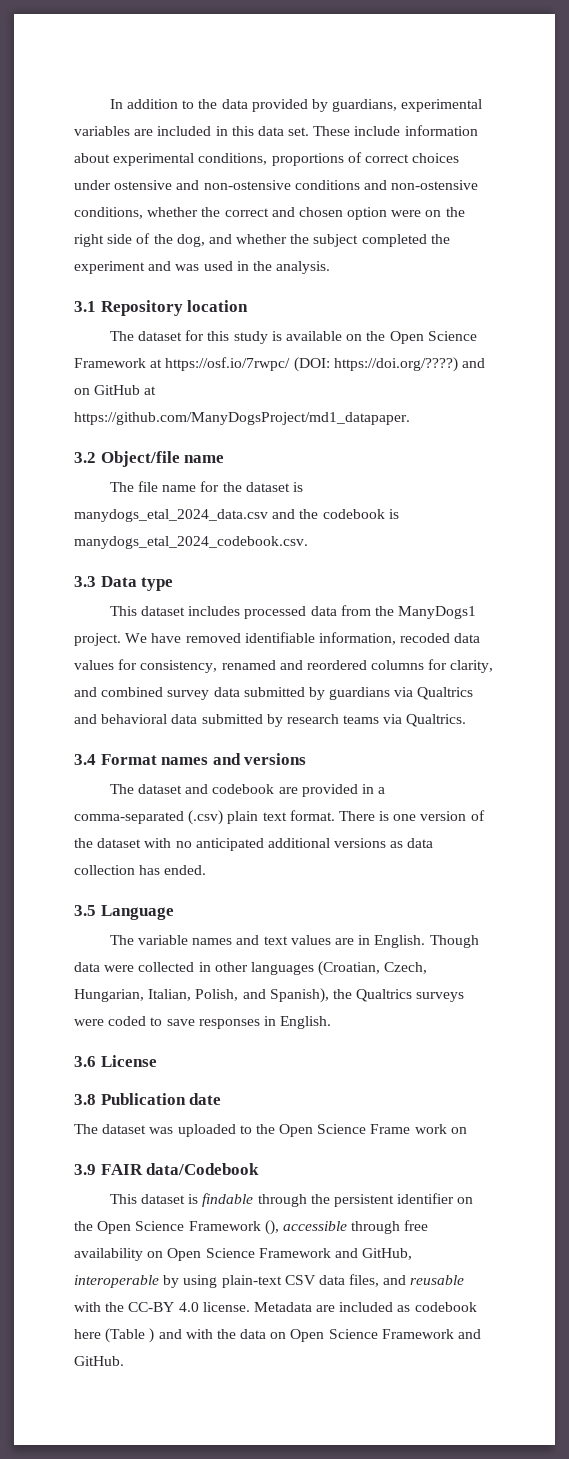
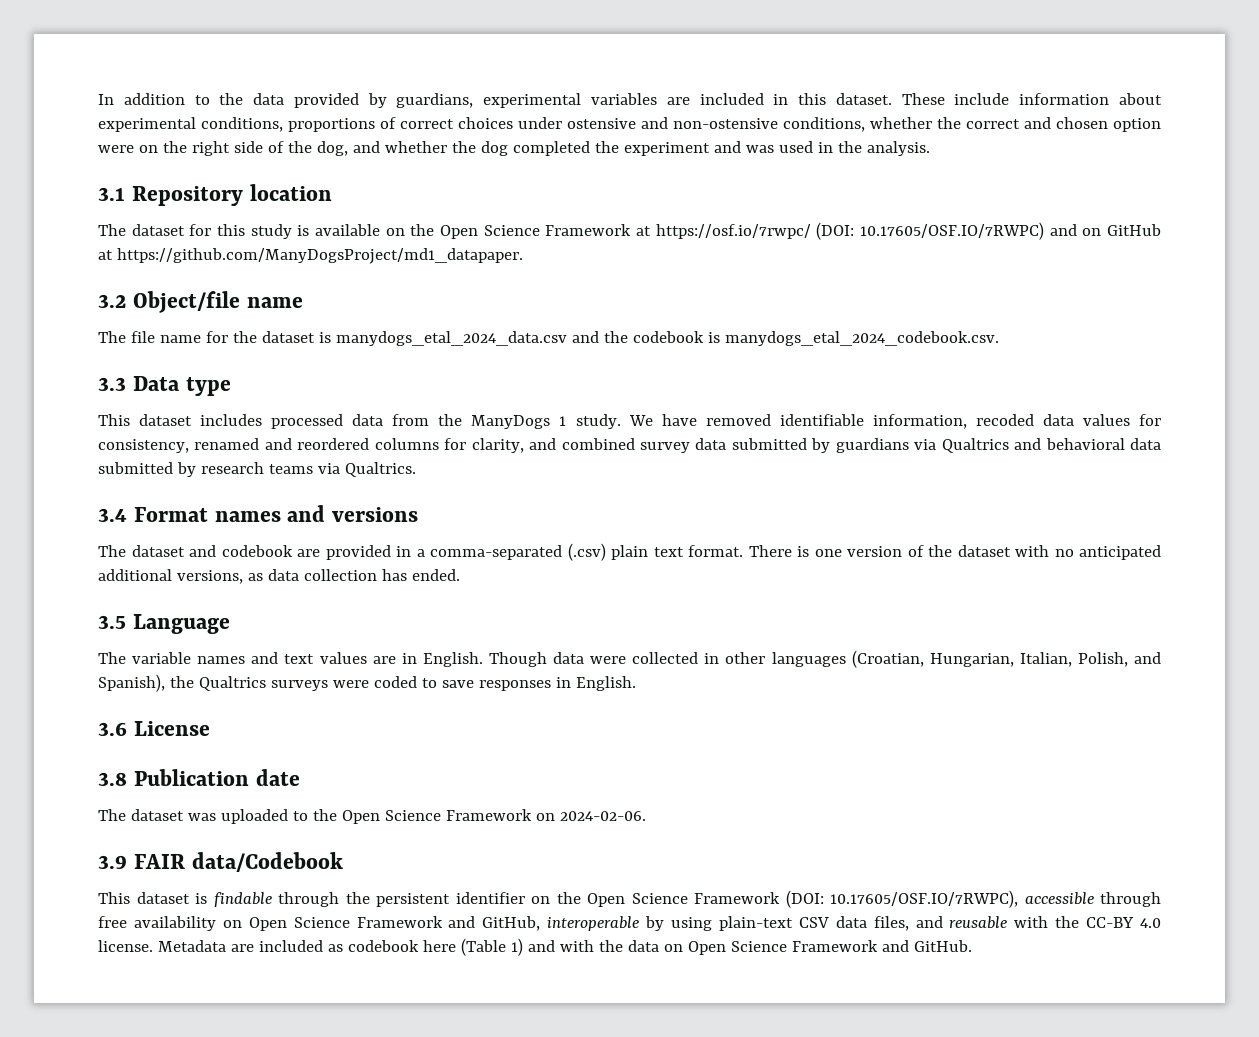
[257,126,310,136] data set. -> [835,93,892,105] dataset.
[294,180,479,190] conditions and non-ostensive -> (778, 123) none
[313,234,359,247] subject -> [480,141,508,156] dog
[333,357,458,372] https://doi.org/????) -> [859,222,1044,240] 10.17605/OSF.IO/7RWPC)
[398,606,477,619] [74,633,121,646] ManyDogs1 project. -> [471,414,621,429] ManyDogs 1 study.
[334,838,387,848] versions -> [176,570,243,584] versions,
[384,962,428,974] Czech, -> (924, 659) none
[370,1124,467,1134] Frame work on -> [445,809,646,821] Framework on 2024-02-06.
[264,1220,279,1235] (), -> [785,890,1018,908] (DOI: 10.17605/OSF.IO/7RWPC),
[149,1328,155,1343] ) -> [510,938,523,956] 1)

